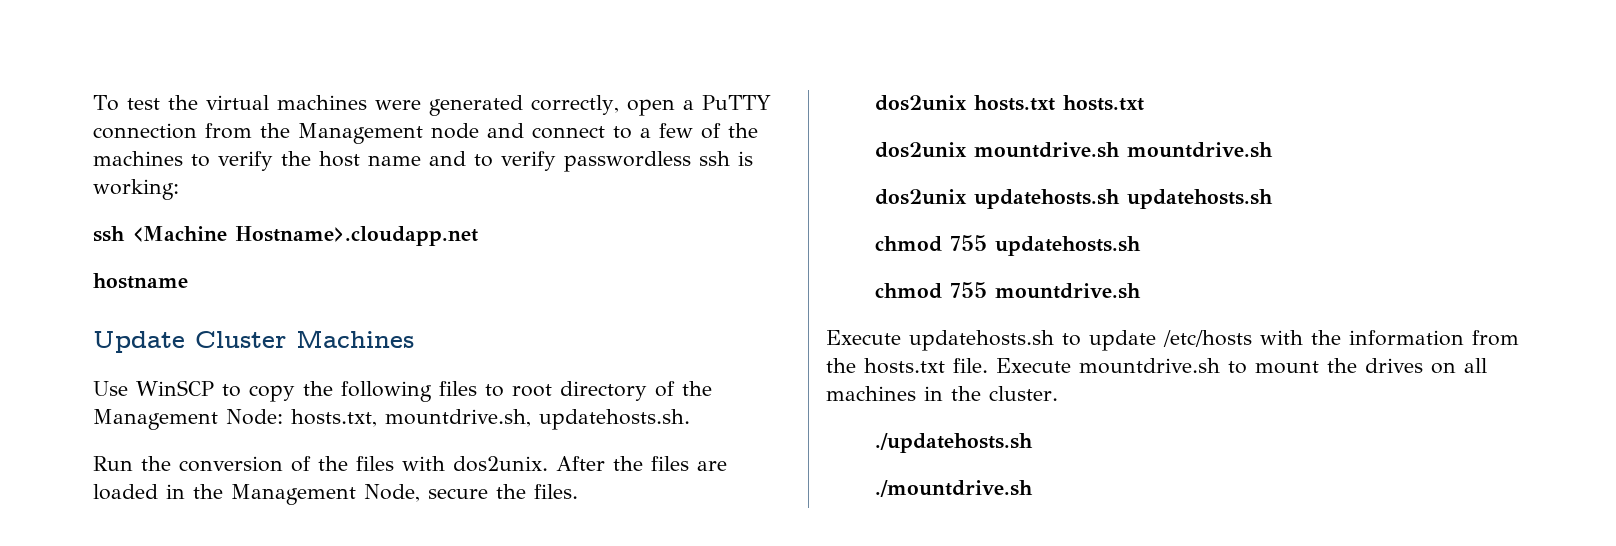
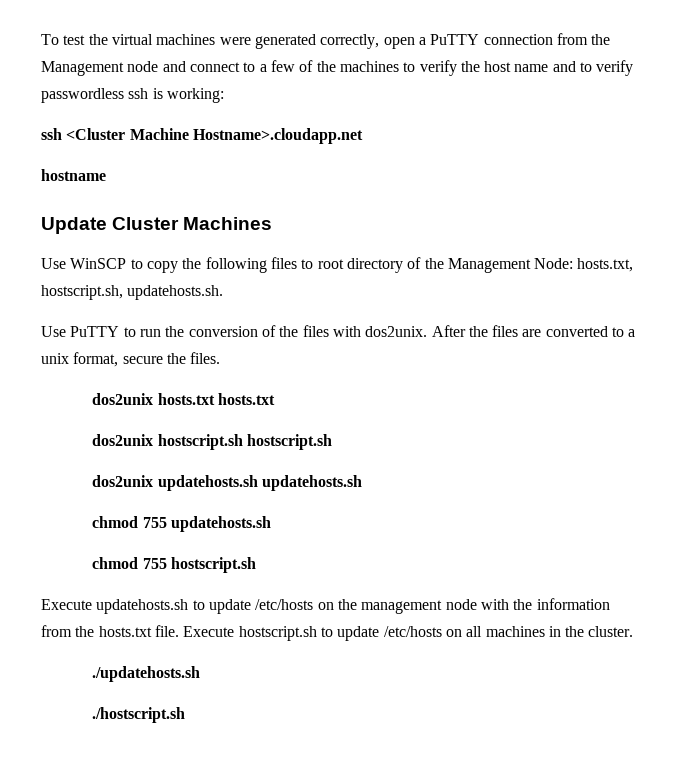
[132,226,227,242] <Machine -> [66,128,189,140] <Cluster Machine
[385,409,531,427] mountdrive.sh, -> [41,285,123,300] hostscript.sh,
[93,456,133,471] Run -> [41,326,161,337] Use PuTTY to run
[93,484,420,505] loaded in the Management Node, -> [545,326,636,337] [41,352,119,367] converted to a unix format,
[974,142,1274,158] mountdrive.sh mountdrive.sh -> [157,434,332,450] hostscript.sh hostscript.sh
[995,283,1142,299] mountdrive.sh -> [170,557,256,573] hostscript.sh
(1252, 338) none -> [317,599,477,614] on the management node
[1079,358,1423,374] mountdrive.sh to mount the drives -> [238,626,442,641] hostscript.sh to update /etc/hosts
[875,480,1034,497] ./mountdrive.sh -> [92,707,186,723] ./hostscript.sh

